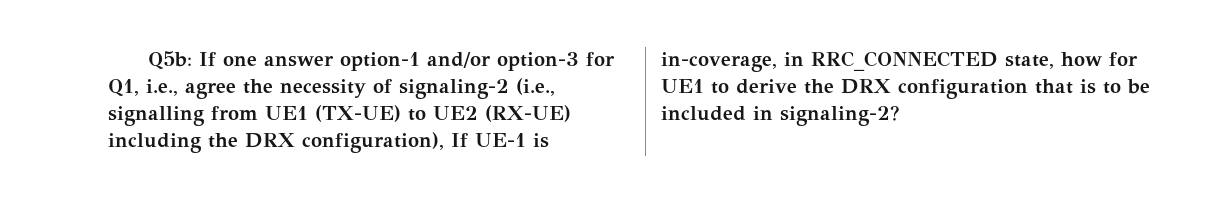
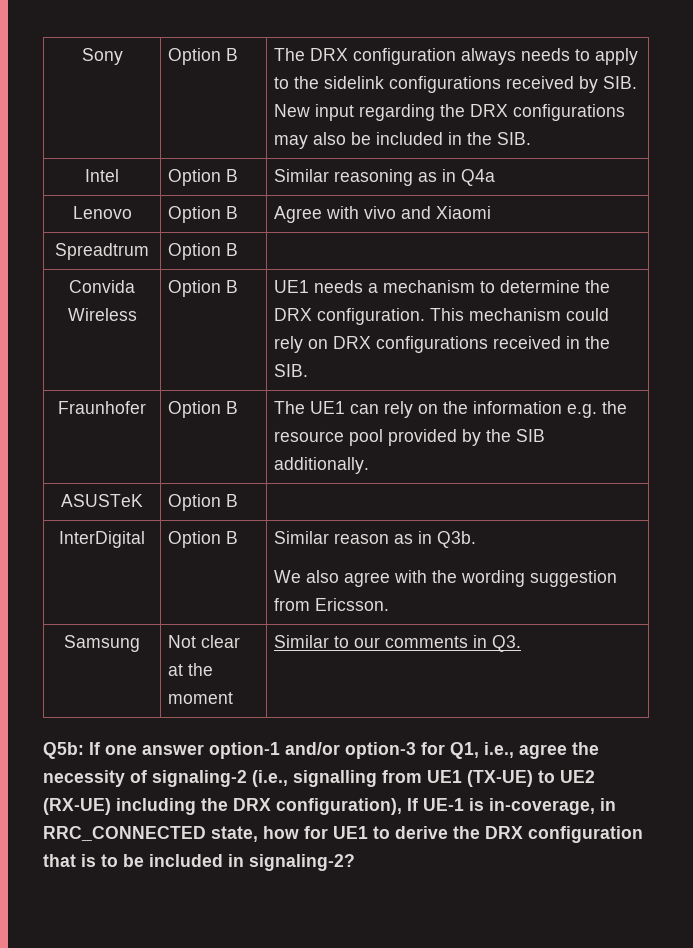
(148, 60) none -> [81,48,123,65] [167,48,238,65] [273,48,638,65] [273,76,637,93] [273,104,625,121] [273,132,531,149] [85,169,119,182] [167,169,238,186] [273,169,495,186] [72,206,132,219] [167,206,238,223] [273,206,491,223] [55,243,149,260] [167,243,238,260] [69,280,135,293] [67,308,137,321] [167,280,238,297] [273,280,610,293] [273,308,609,325] [273,336,610,353] [273,364,308,377] [58,401,146,414] [167,401,238,418] [273,401,627,418] [273,429,545,446] [273,457,369,474] [61,494,143,507] [167,494,238,511] [59,531,145,548] [167,531,238,548] [273,531,476,548] [273,570,617,587] [273,598,389,611] [64,635,140,652] [167,635,240,648] [167,663,213,676] [167,692,233,704] [273,635,521,652] Sony | Option B | The DRX configuration always needs to apply to the sidelink configurations received by SIB. New input regarding the DRX configurations may also be included in the SIB. // Intel | Option B | Similar reasoning as in Q4a // Lenovo | Option B | Agree with vivo and Xiaomi // Spreadtrum | Option B | // Convida Wireless | Option B | UE1 needs a mechanism to determine the DRX configuration. This mechanism could rely on DRX configurations received in the SIB. // Fraunhofer | Option B | The UE1 can rely on the information e.g. the resource pool provided by the SIB additionally. // ASUSTeK | Option B | // InterDigital | Option B | Similar reason as in Q3b. // We also agree with the wording suggestion from Ericsson. // Samsung | Not clear at the moment | Similar to our comments in Q3. //

